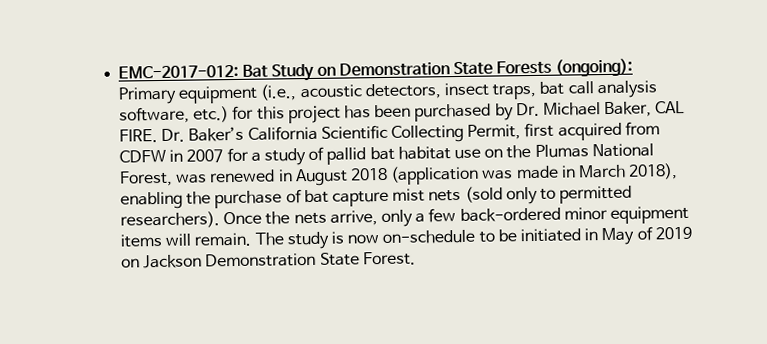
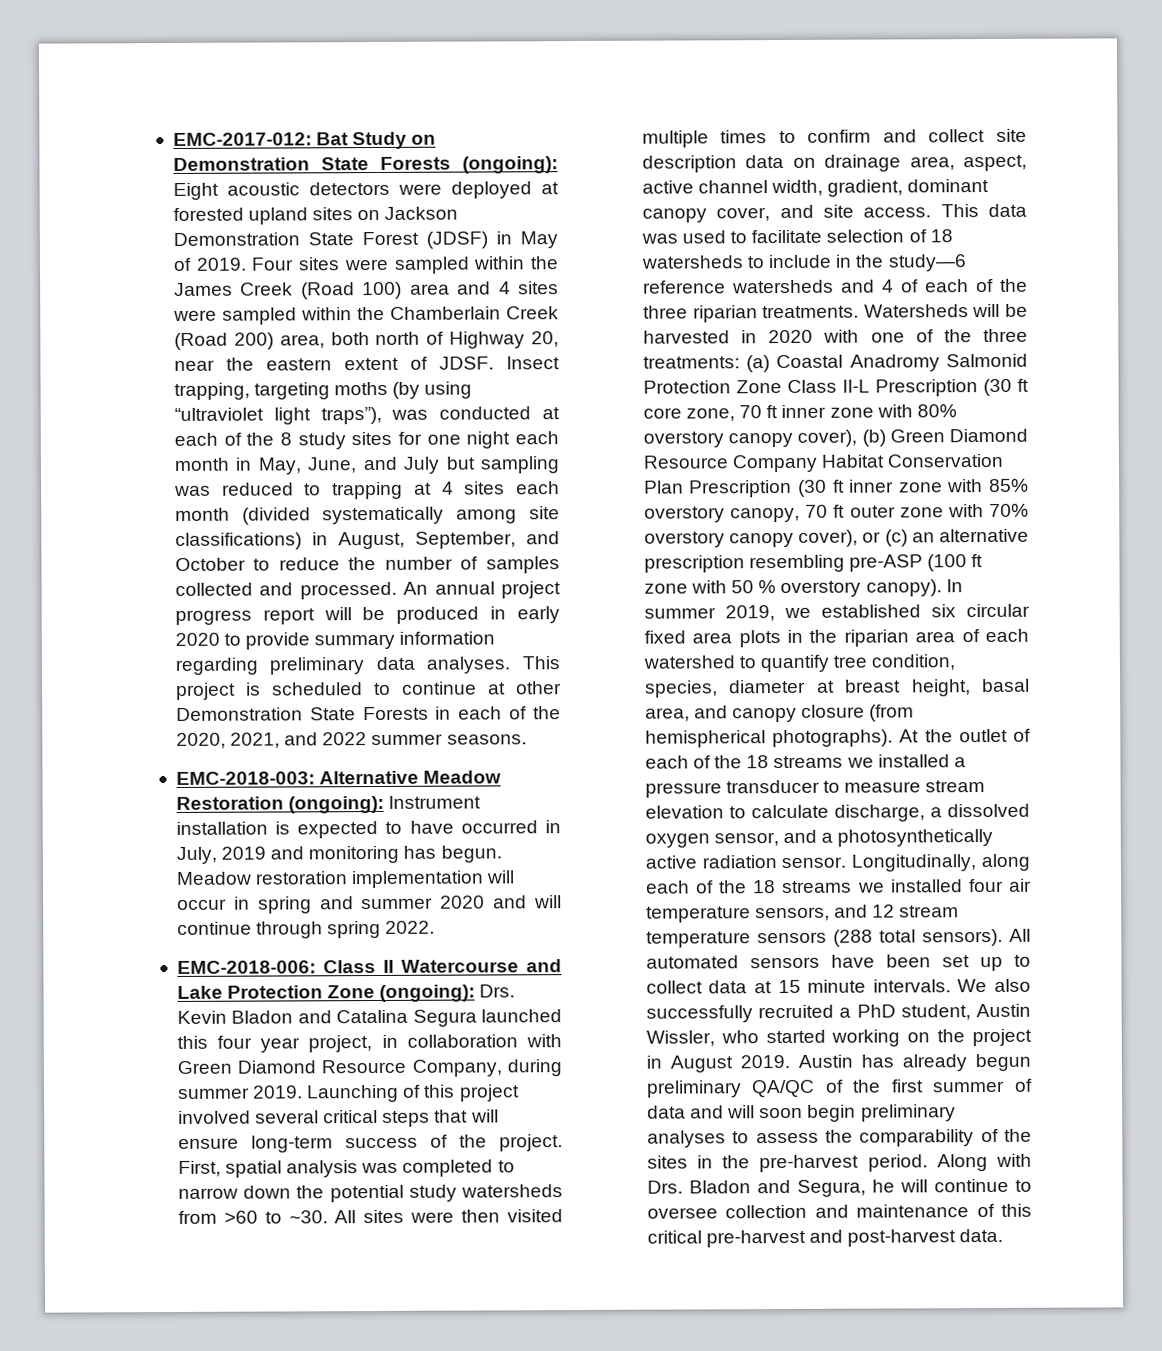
[118,80,658,105] [119,100,686,124] [119,121,660,143] [119,143,654,166] [119,163,679,187] [120,185,633,210] [120,205,689,229] [120,226,692,250] [121,251,416,269] Primary equipment (i.e., acoustic detectors, insect traps, bat call analysis software, etc.) for this project has been purchased by Dr. Michael Baker, CAL FIRE. Dr. Baker’s California Scientific Collecting Permit, first acquired from CDFW in 2007 for a study of pallid bat habitat use on the Plumas National Forest, was renewed in August 2018 (application was made in March 2018), enabling the purchase of bat capture mist nets (sold only to permitted researchers). Once the nets arrive, only a few back-ordered minor equipment items will remain. The study is now on-schedule to be initiated in May of 2019 on Jackson Demonstration State Forest. -> [172,181,560,200] [172,206,459,225] [172,231,559,249] [172,256,559,274] [173,281,559,300] [172,306,559,325] [173,331,559,350] [173,356,560,371] [173,381,473,400] [173,406,560,425] [173,431,559,450] [173,456,560,475] [173,481,560,500] [174,506,560,525] [174,531,560,550] [174,556,560,574] [174,581,561,600] [174,606,560,625] [174,631,496,650] [174,656,560,675] [175,681,563,700] [175,706,561,721] [175,732,527,749] [175,770,502,785] [175,795,482,814] [175,820,561,839] [175,845,502,864] [175,870,516,889] [176,895,562,914] [176,920,436,939] [176,959,562,974] [176,984,516,1002] [176,1009,562,1027] [176,1034,562,1053] [176,1059,562,1077] [177,1084,520,1103] [177,1109,499,1127] [177,1134,564,1153] [177,1159,515,1178] [177,1184,563,1203] [177,1209,563,1224] [641,128,1027,148] [641,154,1027,173] [641,178,990,197] [641,203,1027,223] [640,229,953,244] [640,254,967,272] [642,278,1028,294] [642,303,1028,323] [642,328,1028,344] [642,353,1028,373] [642,378,1029,397] [642,404,957,422] [642,428,1028,448] [642,453,1004,473] [643,478,1029,498] [643,503,1029,523] [643,528,1029,548] [643,554,984,573] [643,579,963,598] [643,603,1030,622] [643,628,1029,648] [642,654,956,673] [644,678,1030,698] [644,704,915,723] [644,728,1031,748] [644,754,966,769] [644,779,986,798] [644,803,1030,822] [644,828,994,848] [644,853,1030,872] [645,878,1032,894] [645,904,960,923] [645,928,1031,948] [645,954,1031,972] [645,978,1031,994] [645,1003,1031,1023] [645,1028,1032,1047] [645,1053,1031,1073] [645,1078,1033,1098] [646,1104,956,1122] [646,1128,1032,1148] [646,1153,1032,1173] [646,1178,1032,1197] [646,1203,1032,1219] [646,1228,1004,1248] Eight acoustic detectors were deployed at forested upland sites on Jackson Demonstration State Forest (JDSF) in May of 2019. Four sites were sampled within the James Creek (Road 100) area and 4 sites were sampled within the Chamberlain Creek (Road 200) area, both north of Highway 20, near the eastern extent of JDSF. Insect trapping, targeting moths (by using “ultraviolet light traps”), was conducted at each of the 8 study sites for one night each month in May, June, and July but sampling was reduced to trapping at 4 sites each month (divided systematically among site classifications) in August, September, and October to reduce the number of samples collected and processed. An annual project progress report will be produced in early 2020 to provide summary information regarding preliminary data analyses. This project is scheduled to continue at other Demonstration State Forests in each of the 2020, 2021, and 2022 summer seasons. // EMC-2018-003: Alternative Meadow Restoration (ongoing): Instrument installation is expected to have occurred in July, 2019 and monitoring has begun. Meadow restoration implementation will occur in spring and summer 2020 and will continue through spring 2022. // EMC-2018-006: Class II Watercourse and Lake Protection Zone (ongoing): Drs. Kevin Bladon and Catalina Segura launched this four year project, in collaboration with Green Diamond Resource Company, during summer 2019. Launching of this project involved several critical steps that will ensure long-term success of the project. First, spatial analysis was completed to narrow down the potential study watersheds from >60 to ~30. All sites were then visited multiple times to confirm and collect site description data on drainage area, aspect, active channel width, gradient, dominant canopy cover, and site access. This data was used to facilitate selection of 18 watersheds to include in the study—6 reference watersheds and 4 of each of the three riparian treatments. Watersheds will be harvested in 2020 with one of the three treatments: (a) Coastal Anadromy Salmonid Protection Zone Class II-L Prescription (30 ft core zone, 70 ft inner zone with 80% overstory canopy cover), (b) Green Diamond Resource Company Habitat Conservation Plan Prescription (30 ft inner zone with 85% overstory canopy, 70 ft outer zone with 70% overstory canopy cover), or (c) an alternative prescription resembling pre-ASP (100 ft zone with 50 % overstory canopy). In summer 2019, we established six circular fixed area plots in the riparian area of each watershed to quantify tree condition, species, diameter at breast height, basal area, and canopy closure (from hemispherical photographs). At the outlet of each of the 18 streams we installed a pressure transducer to measure stream elevation to calculate discharge, a dissolved oxygen sensor, and a photosynthetically active radiation sensor. Longitudinally, along each of the 18 streams we installed four air temperature sensors, and 12 stream temperature sensors (288 total sensors). All automated sensors have been set up to collect data at 15 minute intervals. We also successfully recruited a PhD student, Austin Wissler, who started working on the project in August 2019. Austin has already begun preliminary QA/QC of the first summer of data and will soon begin preliminary analyses to assess the comparability of the sites in the pre-harvest period. Along with Drs. Bladon and Segura, he will continue to oversee collection and maintenance of this critical pre-harvest and post-harvest data.

